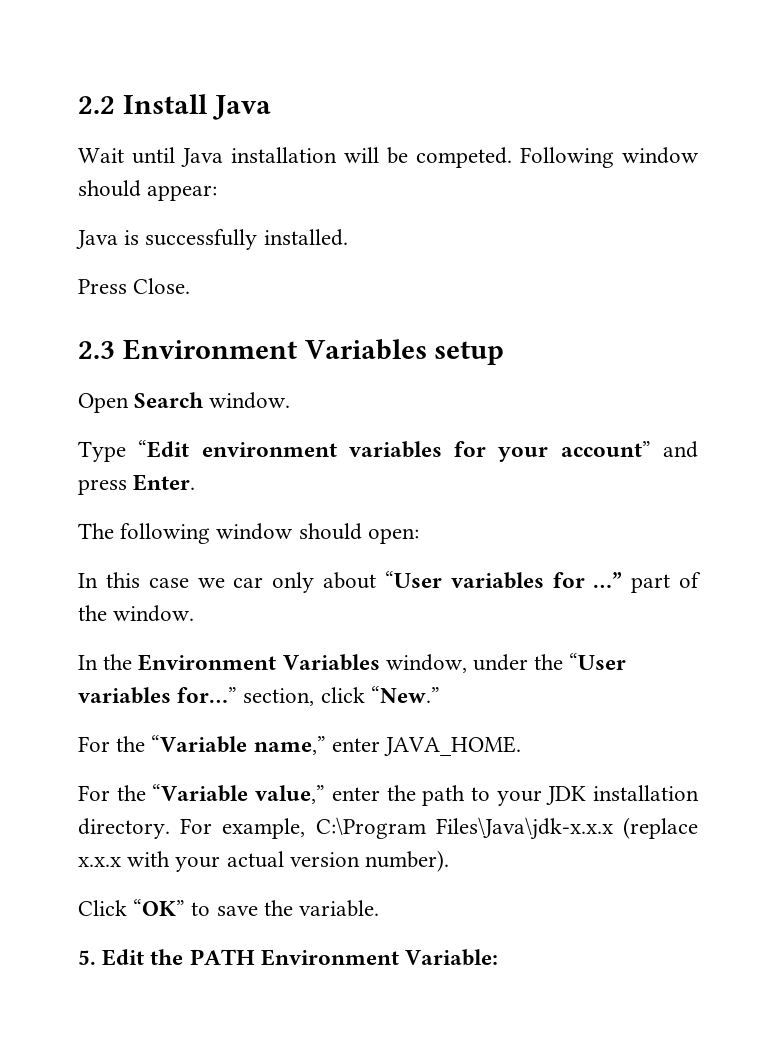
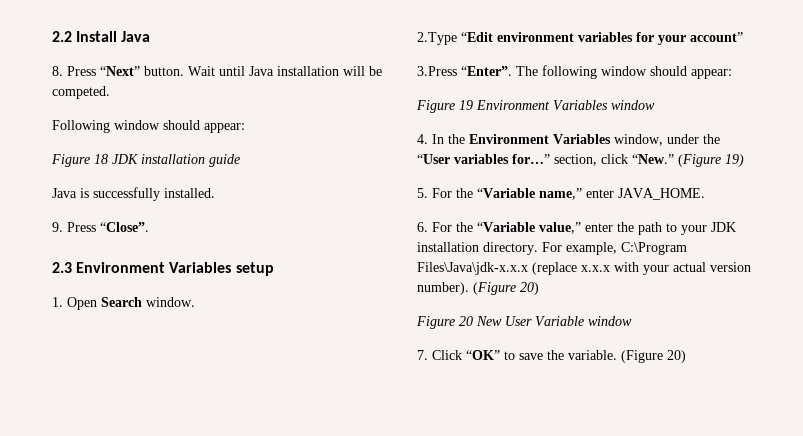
(271, 107) none -> [52,66,184,76] 8. Press “Next” button.
(512, 157) none -> (110, 92) //
(218, 193) none -> [51,154,240,167] // Figure 18 JDK installation guide
[78,278,191,294] Press Close. -> [52,222,149,232] 9. Press “Close”.
(505, 353) none -> [52,297,63,307] 1.
[78,441,126,462] Type -> [417,32,457,45] 2.Type
[663,441,698,458] [78,474,196,495] and press Enter. // -> [417,66,512,76] // 3.Press “Enter”.
[367,528,419,544] [78,571,701,593] [78,605,195,622] open: // In this case we car only about “User variables for …” part of the window. // -> [691,69,732,79] [416,100,655,113] [417,134,428,144] appear: // Figure 19 Environment Variables window // 4.
(440, 694) // -> [678,154,744,167] [417,188,428,198] (Figure 19) // 5.
(522, 746) none -> [417,222,428,232] 6.
(450, 861) // -> [473,282,539,295] [416,316,632,329] [417,350,428,360] (Figure 20) // Figure 20 New User Variable window // 7.
[78,949,499,966] // 5. Edit the PATH Environment Variable: -> [621,350,686,363] (Figure 20)

